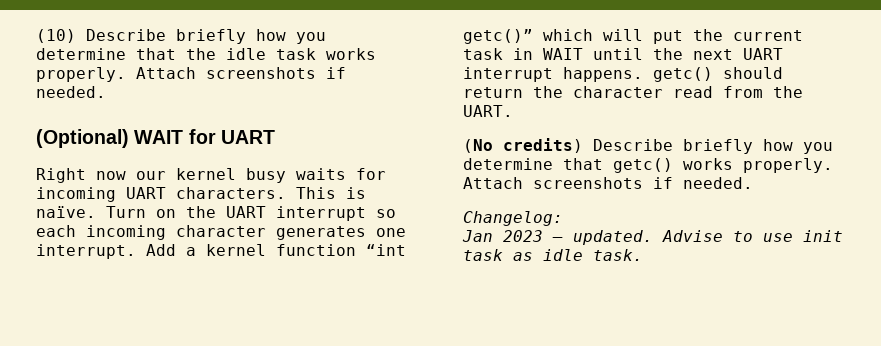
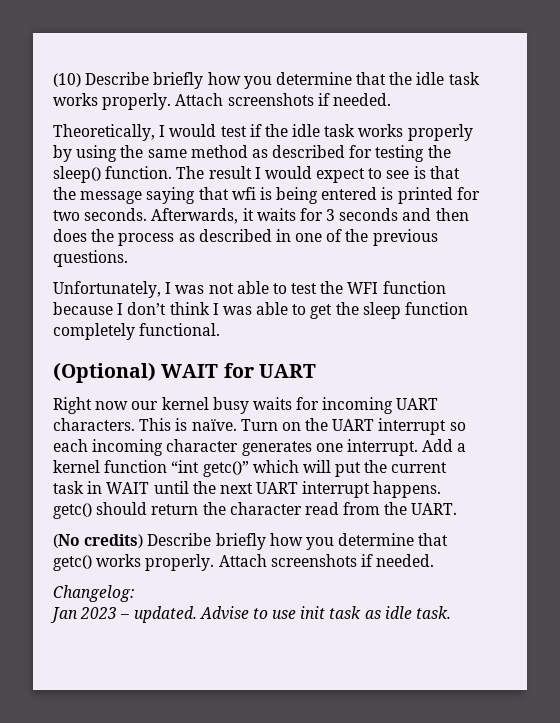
(106, 92) none -> [53,124,473,141] [53,145,451,162] [53,166,460,183] [53,187,480,204] [53,208,469,224] [53,229,438,246] [53,250,128,267] [53,281,446,298] [53,302,469,319] [53,323,221,340] // Theoretically, I would test if the idle task works properly by using the same method as described for testing the sleep() function. The result I would expect to see is that the message saying that wfi is being entered is printed for two seconds. Afterwards, it waits for 3 seconds and then does the process as described in one of the previous questions. // Unfortunately, I was not able to test the WFI function because I don’t think I was able to get the sleep function completely functional.

